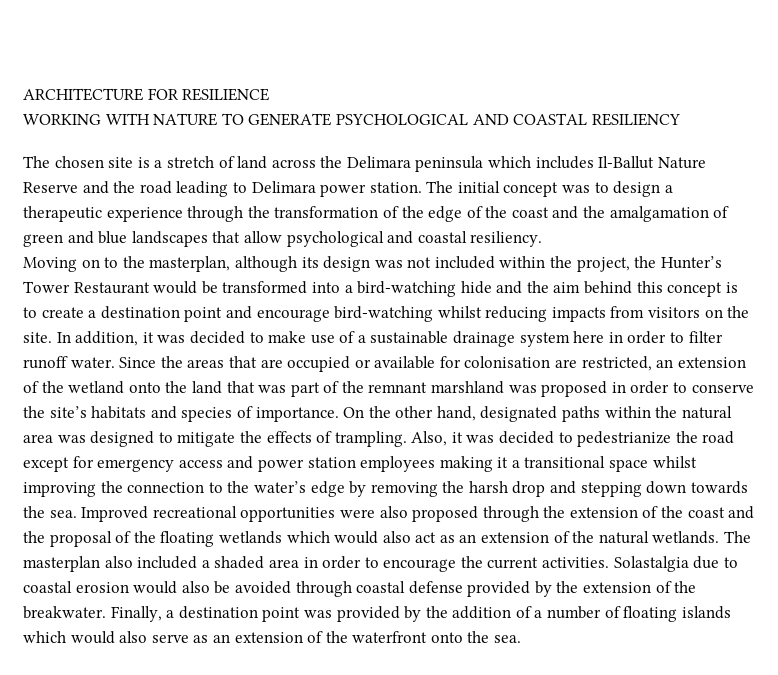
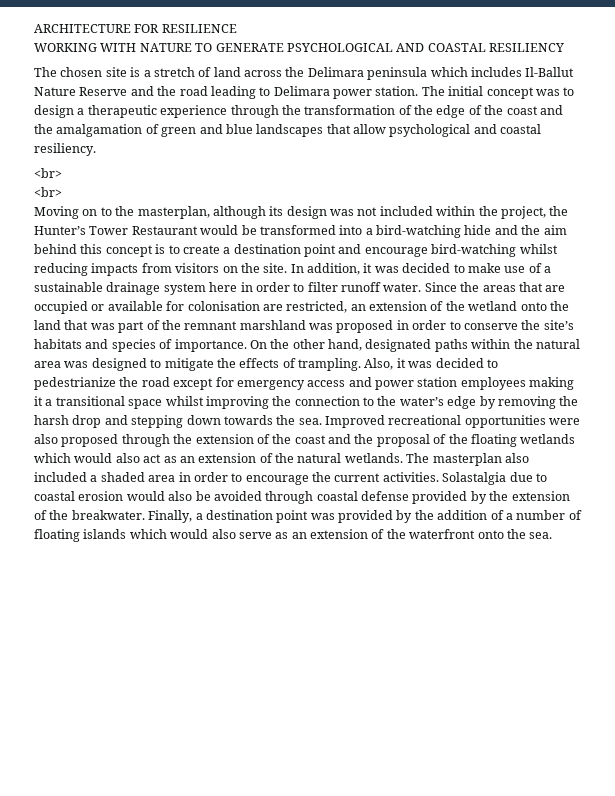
(543, 239) none -> [34,168,62,178] [34,187,62,197] // <br> // <br>

